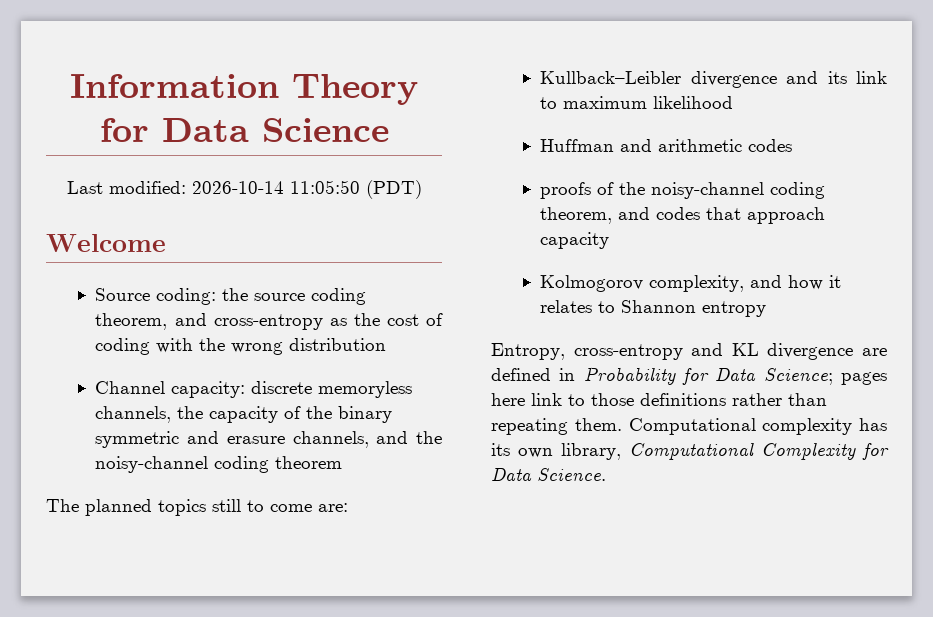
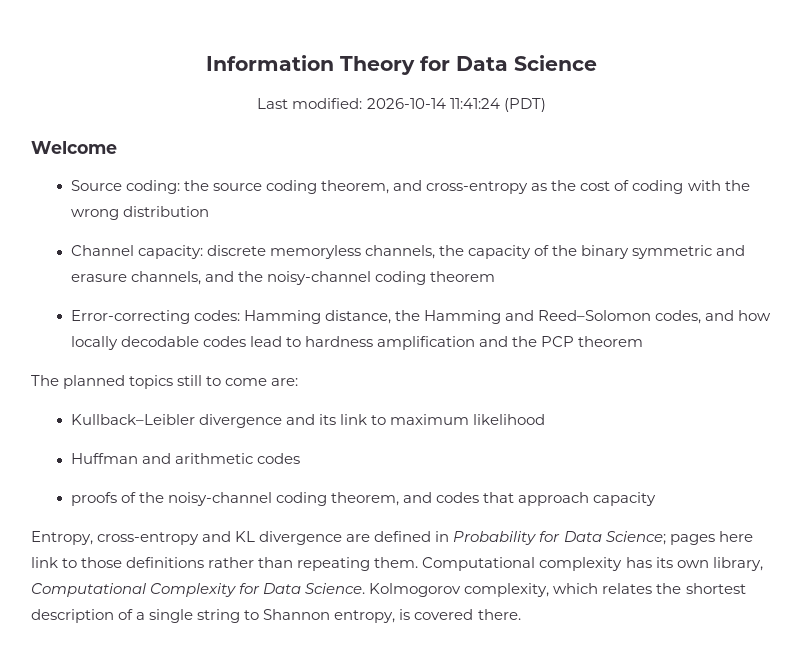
[289,180,360,194] 11:05:50 -> [449,98,500,109] 11:41:24
(343, 462) none -> [70,310,772,324] [70,336,644,350] // Error-correcting codes: Hamming distance, the Hamming and Reed–Solomon codes, and how locally decodable codes lead to hardness amplification and the PCP theorem
[540,275,842,292] [540,300,767,317] // Kolmogorov complexity, and how it relates to Shannon entropy -> (657, 499) none
(606, 474) none -> [369,583,746,597] [31,609,521,623] Kolmogorov complexity, which relates the shortest description of a single string to Shannon entropy, is covered there.

